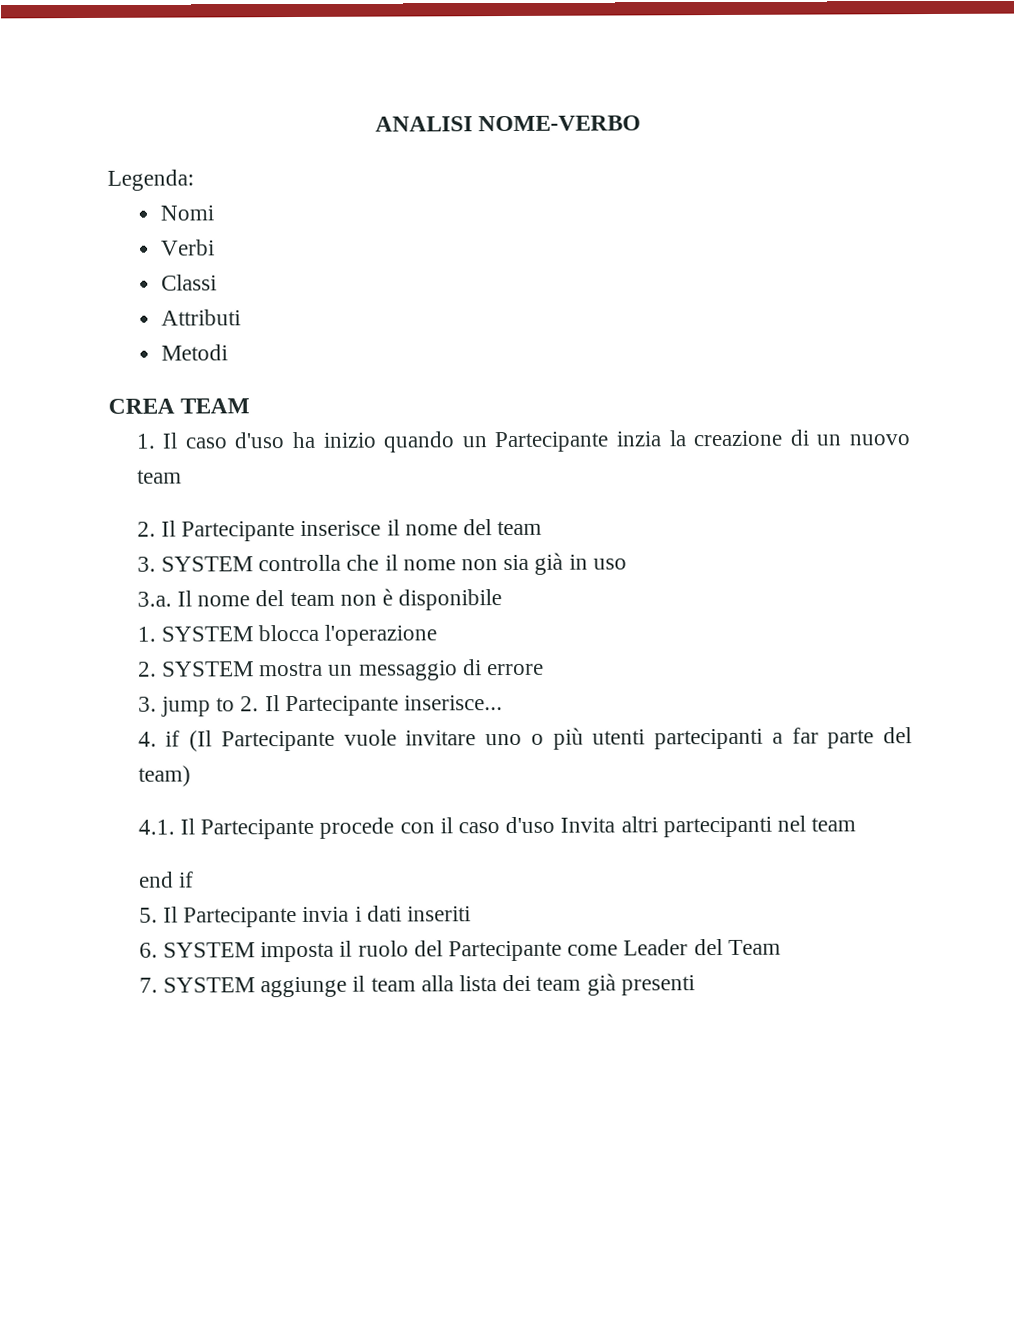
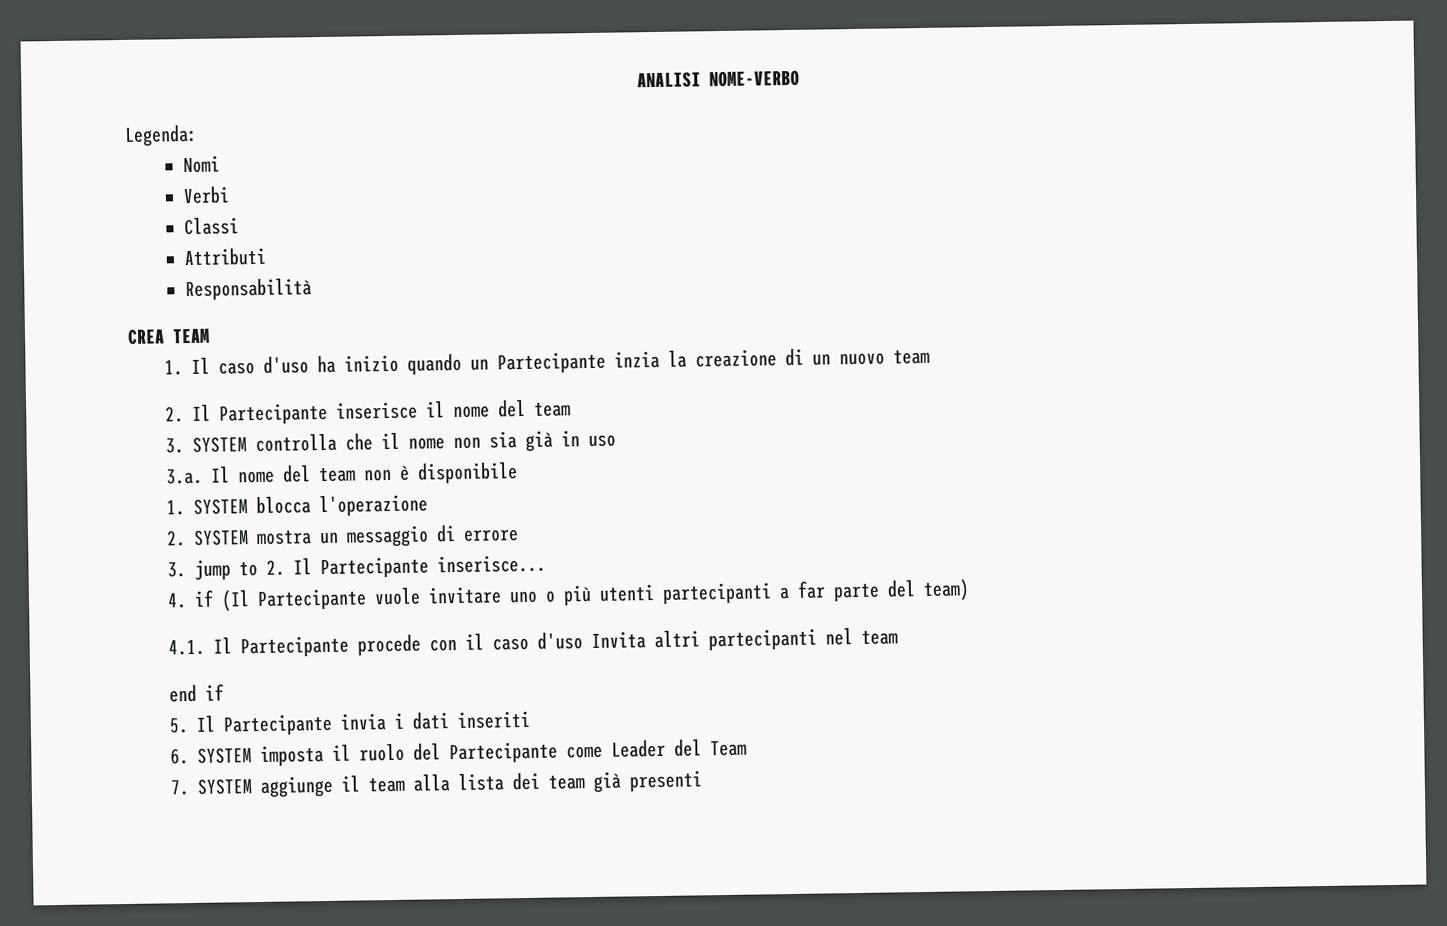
[160,344,228,361] Metodi -> [184,278,312,301] Responsabilità

